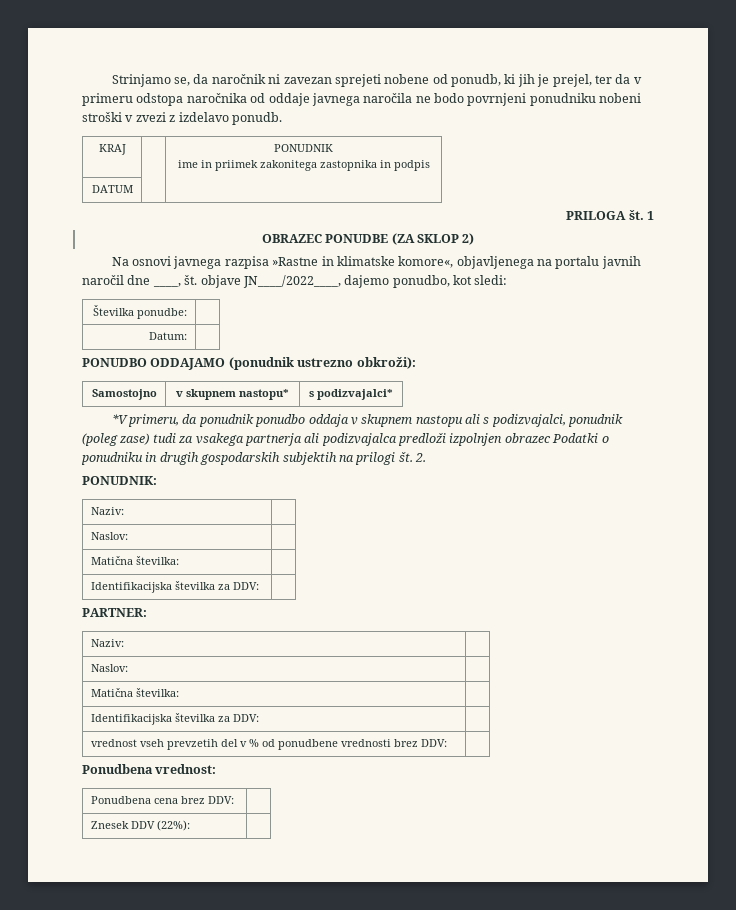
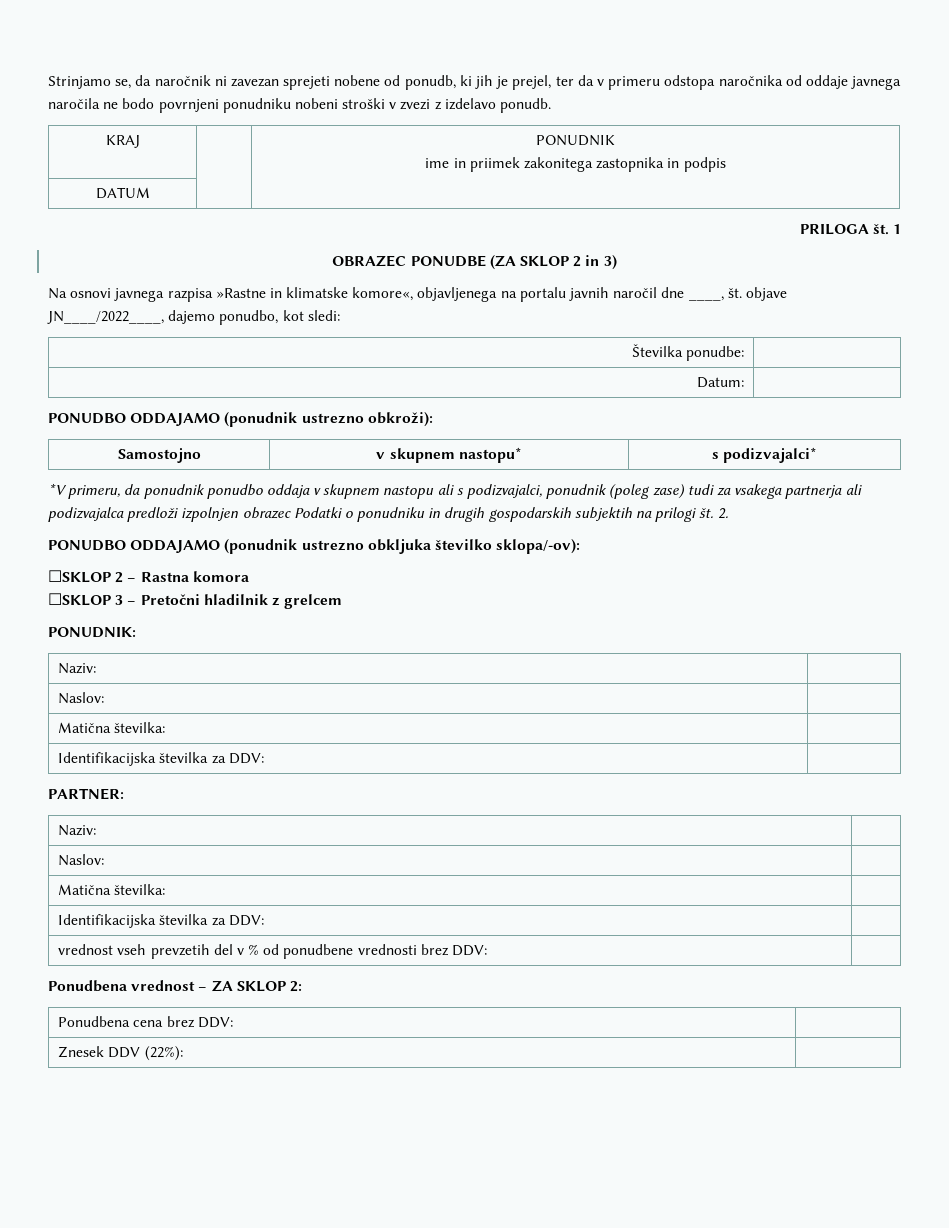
[462,233,475,245] 2) -> [573,255,617,270] 2 in 3)
(426, 457) none -> [48,539,581,554] [48,570,249,583] [48,593,343,609] // PONUDBO ODDAJAMO (ponudnik ustrezno obkljuka številko sklopa/-ov): // ☐SKLOP 2 – Rastna komora // ☐SKLOP 3 – Pretočni hladilnik z grelcem
[155,764,217,774] vrednost: -> [131,980,302,992] vrednost – ZA SKLOP 2:

